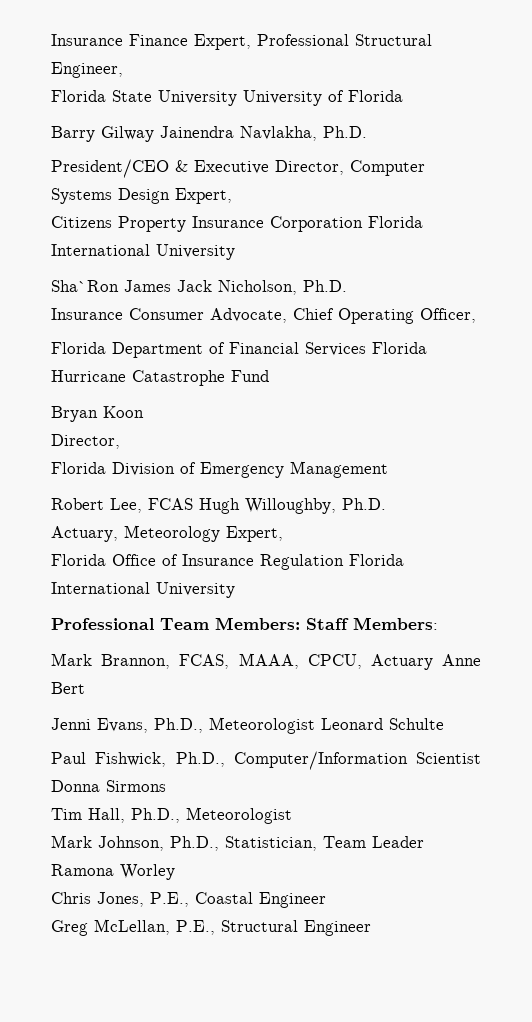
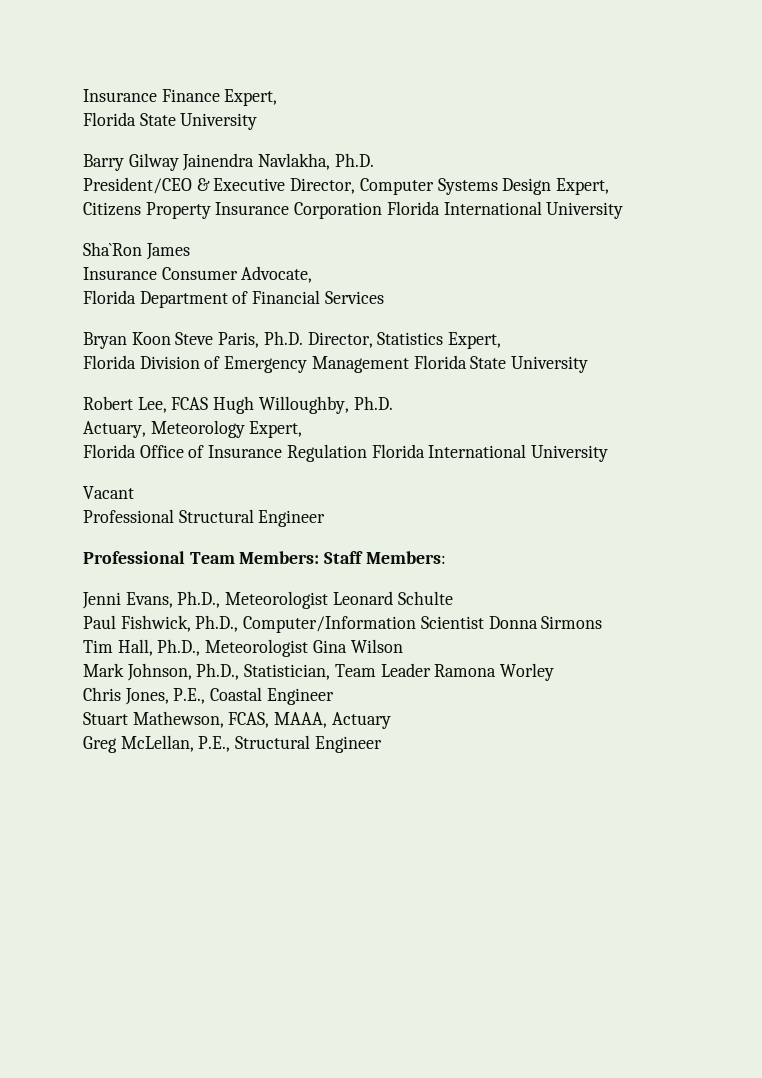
[257,34,432,46] [51,62,123,78] [51,90,403,106] Professional Structural Engineer, // Florida State University University of Florida -> [83,112,258,130] // Florida State University
[177,280,347,295] Jack Nicholson, Ph.D. -> (190, 251) none
[293,308,476,324] Chief Operating Officer, -> (313, 274) none
[372,342,427,354] [51,370,269,386] Florida Hurricane Catastrophe Fund -> (384, 297) none
[51,434,120,449] // Director, -> [175,331,502,349] Steve Paris, Ph.D. Director, Statistics Expert,
(388, 469) none -> [413,355,589,373] Florida State University
(235, 590) none -> [83,486,134,499] [83,509,326,527] // Vacant // Professional Structural Engineer
[51,653,481,670] [51,682,85,694] // Mark Brannon, FCAS, MAAA, CPCU, Actuary Anne Bert -> (446, 557) none
(292, 815) none -> [312,639,403,653] Gina Wilson
(326, 900) none -> [83,711,391,729] // Stuart Mathewson, FCAS, MAAA, Actuary

